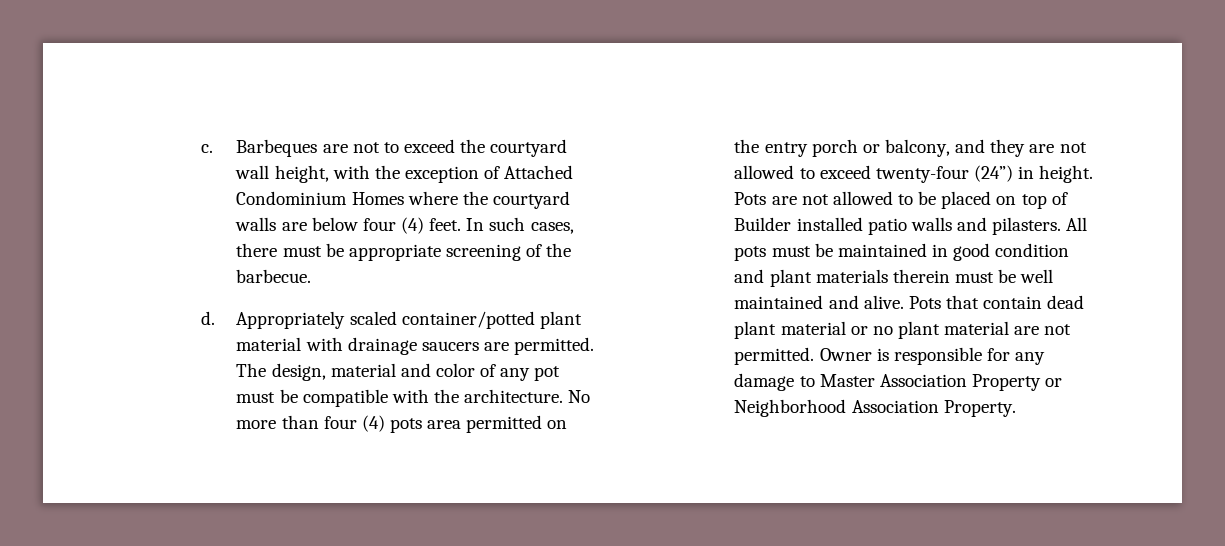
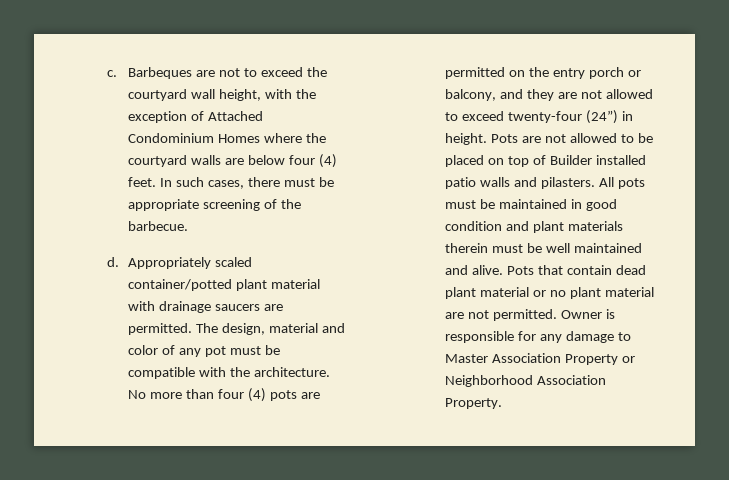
[427,420,462,429] area -> [300,392,320,399] are

